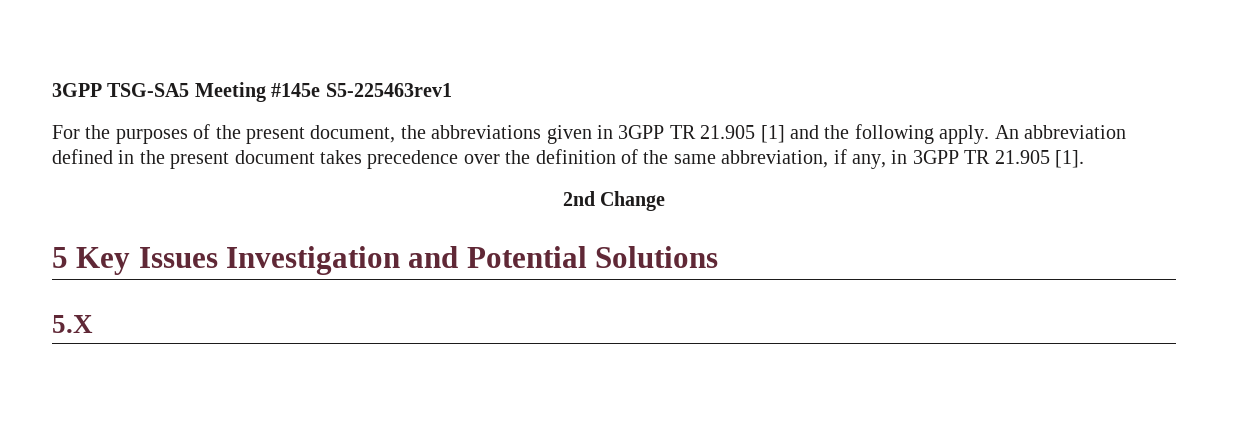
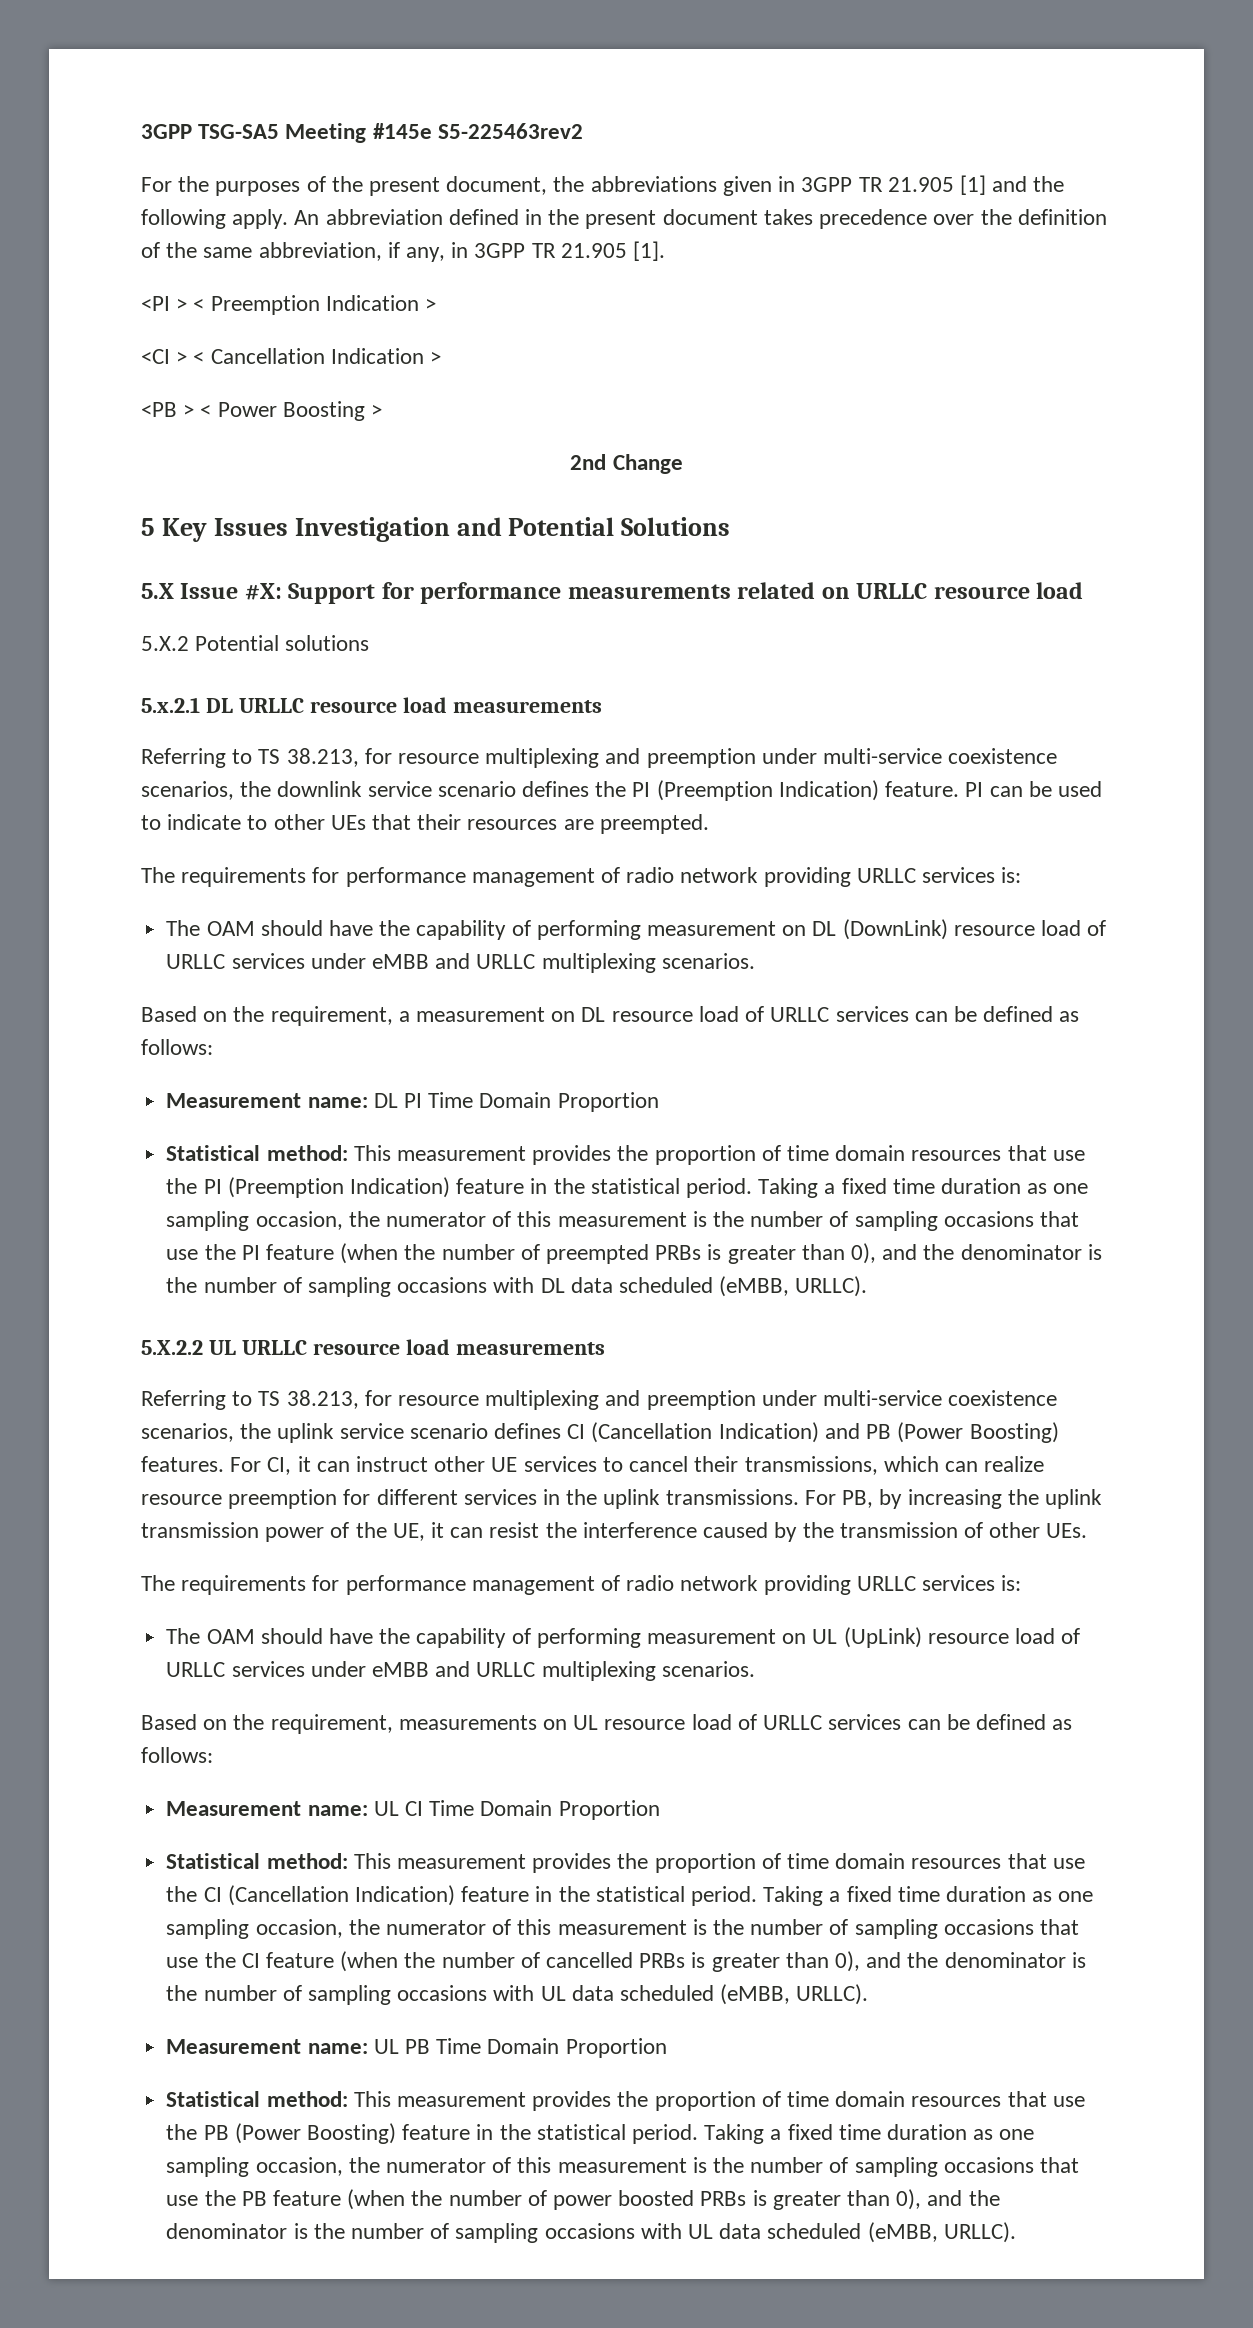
[325,83,452,97] S5-225463rev1 -> [437,123,583,139] S5-225463rev2
(1084, 159) none -> [141,295,437,315] [141,348,442,364] [141,401,383,421] // <PI > < Preemption Indication > // <CI > < Cancellation Indication > // <PB > < Power Boosting >
(93, 324) none -> [180,582,1084,604] [141,635,370,651] [141,697,602,713] [141,748,1058,768] [141,780,1102,801] [141,814,709,834] [141,867,1022,887] [166,919,1107,940] [166,953,755,973] [141,1006,1080,1026] [141,1039,213,1055] [166,1092,659,1112] [166,1145,1085,1165] [166,1177,1089,1198] [166,1211,1080,1231] [166,1243,1102,1264] [166,1276,868,1297] [141,1339,605,1355] [141,1390,1058,1410] [141,1422,1059,1443] [141,1456,1045,1475] [141,1489,1102,1509] [141,1522,1088,1542] [141,1575,1022,1595] [166,1627,1081,1648] [166,1661,755,1681] [141,1714,1073,1734] [141,1747,213,1763] [166,1800,660,1820] [166,1853,1085,1873] [166,1885,1094,1906] [166,1919,1080,1939] [166,1951,1086,1972] [166,1984,869,2005] [166,2038,667,2058] [166,2091,1085,2111] [166,2123,1035,2144] [166,2157,1080,2177] [166,2189,1000,2210] [166,2222,1016,2243] Issue #X: Support for performance measurements related on URLLC resource load // 5.X.2 Potential solutions // 5.x.2.1 DL URLLC resource load measurements // Referring to TS 38.213, for resource multiplexing and preemption under multi-service coexistence scenarios, the downlink service scenario defines the PI (Preemption Indication) feature. PI can be used to indicate to other UEs that their resources are preempted. // The requirements for performance management of radio network providing URLLC services is: // The OAM should have the capability of performing measurement on DL (DownLink) resource load of URLLC services under eMBB and URLLC multiplexing scenarios. // Based on the requirement, a measurement on DL resource load of URLLC services can be defined as follows: // Measurement name: DL PI Time Domain Proportion // Statistical method: This measurement provides the proportion of time domain resources that use the PI (Preemption Indication) feature in the statistical period. Taking a fixed time duration as one sampling occasion, the numerator of this measurement is the number of sampling occasions that use the PI feature (when the number of preempted PRBs is greater than 0), and the denominator is the number of sampling occasions with DL data scheduled (eMBB, URLLC). // 5.X.2.2 UL URLLC resource load measurements // Referring to TS 38.213, for resource multiplexing and preemption under multi-service coexistence scenarios, the uplink service scenario defines CI (Cancellation Indication) and PB (Power Boosting) features. For CI, it can instruct other UE services to cancel their transmissions, which can realize resource preemption for different services in the uplink transmissions. For PB, by increasing the uplink transmission power of the UE, it can resist the interference caused by the transmission of other UEs. // The requirements for performance management of radio network providing URLLC services is: // The OAM should have the capability of performing measurement on UL (UpLink) resource load of URLLC services under eMBB and URLLC multiplexing scenarios. // Based on the requirement, measurements on UL resource load of URLLC services can be defined as follows: // Measurement name: UL CI Time Domain Proportion // Statistical method: This measurement provides the proportion of time domain resources that use the CI (Cancellation Indication) feature in the statistical period. Taking a fixed time duration as one sampling occasion, the numerator of this measurement is the number of sampling occasions that use the CI feature (when the number of cancelled PRBs is greater than 0), and the denominator is the number of sampling occasions with UL data scheduled (eMBB, URLLC). // Measurement name: UL PB Time Domain Proportion // Statistical method: This measurement provides the proportion of time domain resources that use the PB (Power Boosting) feature in the statistical period. Taking a fixed time duration as one sampling occasion, the numerator of this measurement is the number of sampling occasions that use the PB feature (when the number of power boosted PRBs is greater than 0), and the denominator is the number of sampling occasions with UL data scheduled (eMBB, URLLC).

